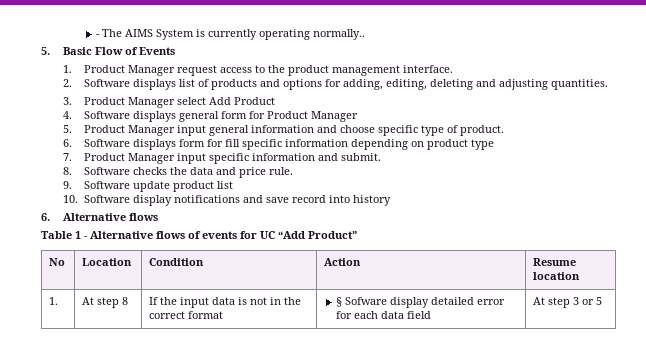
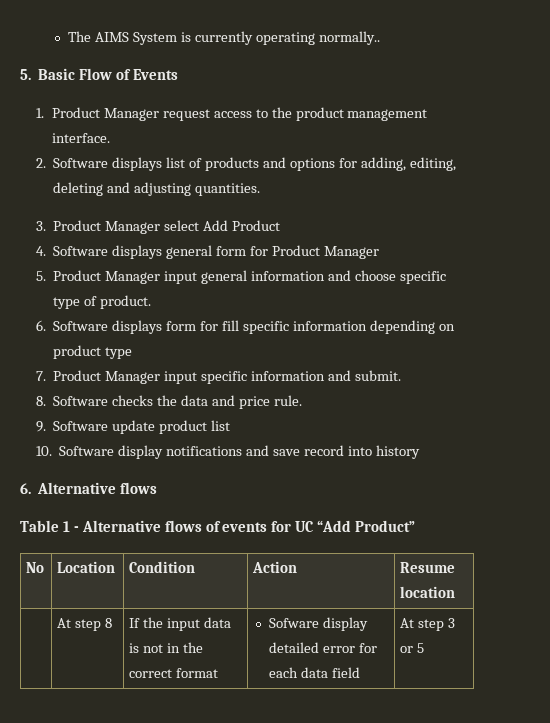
[96,34,101,37] - -> (68, 36) none
[49,297,59,305] 1. -> (456, 592) none
[336,297,343,307] § -> (219, 673) none

